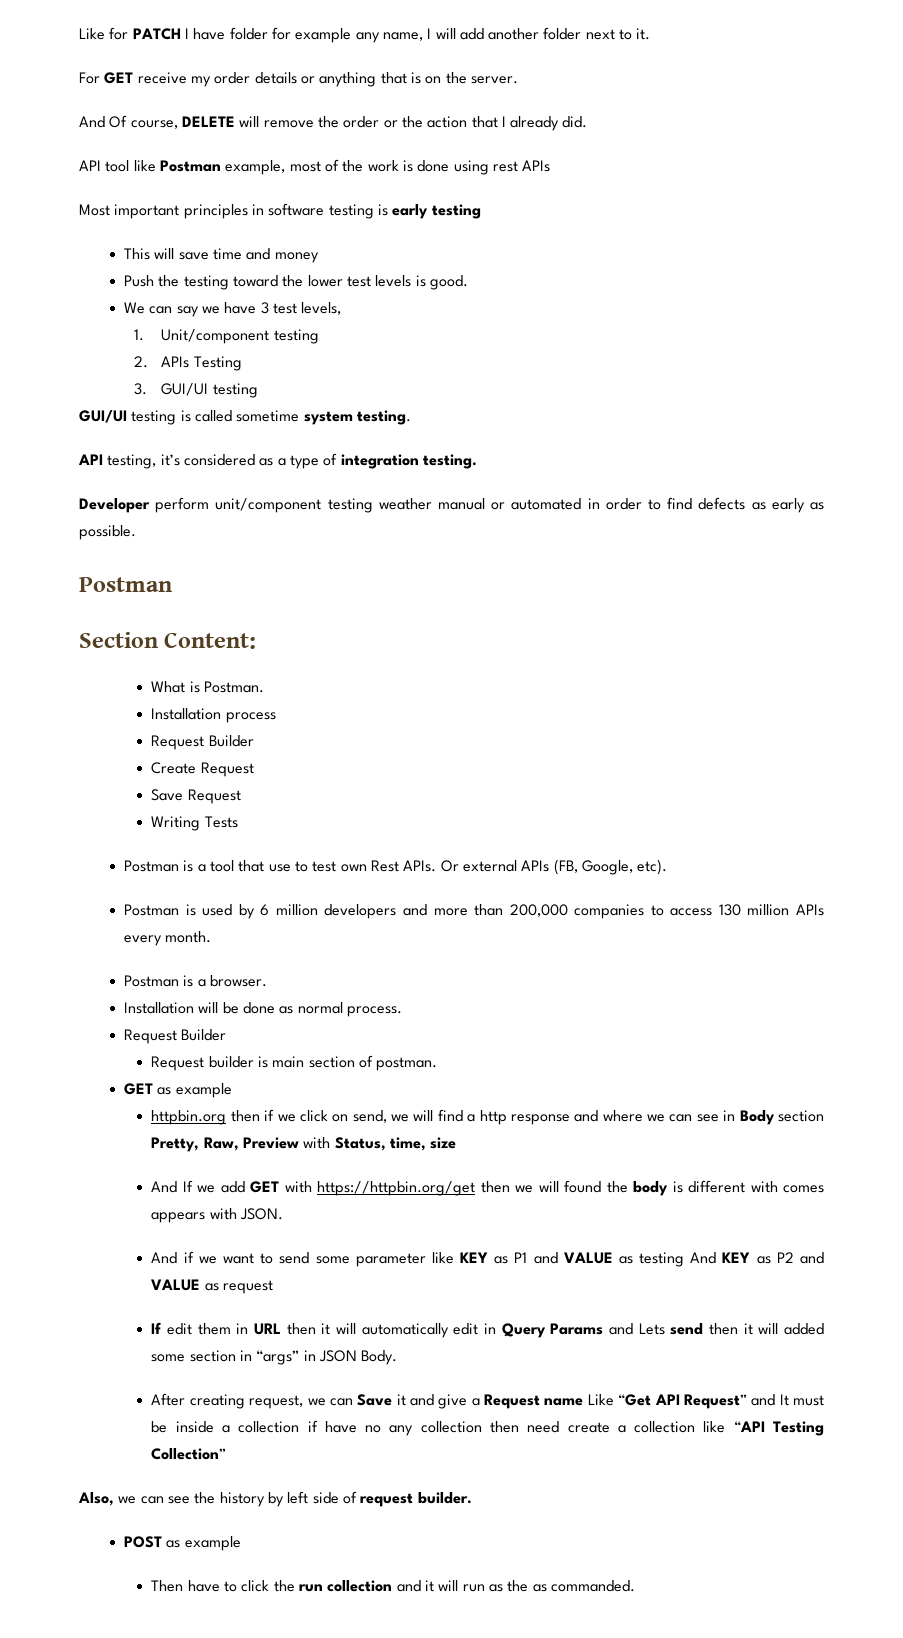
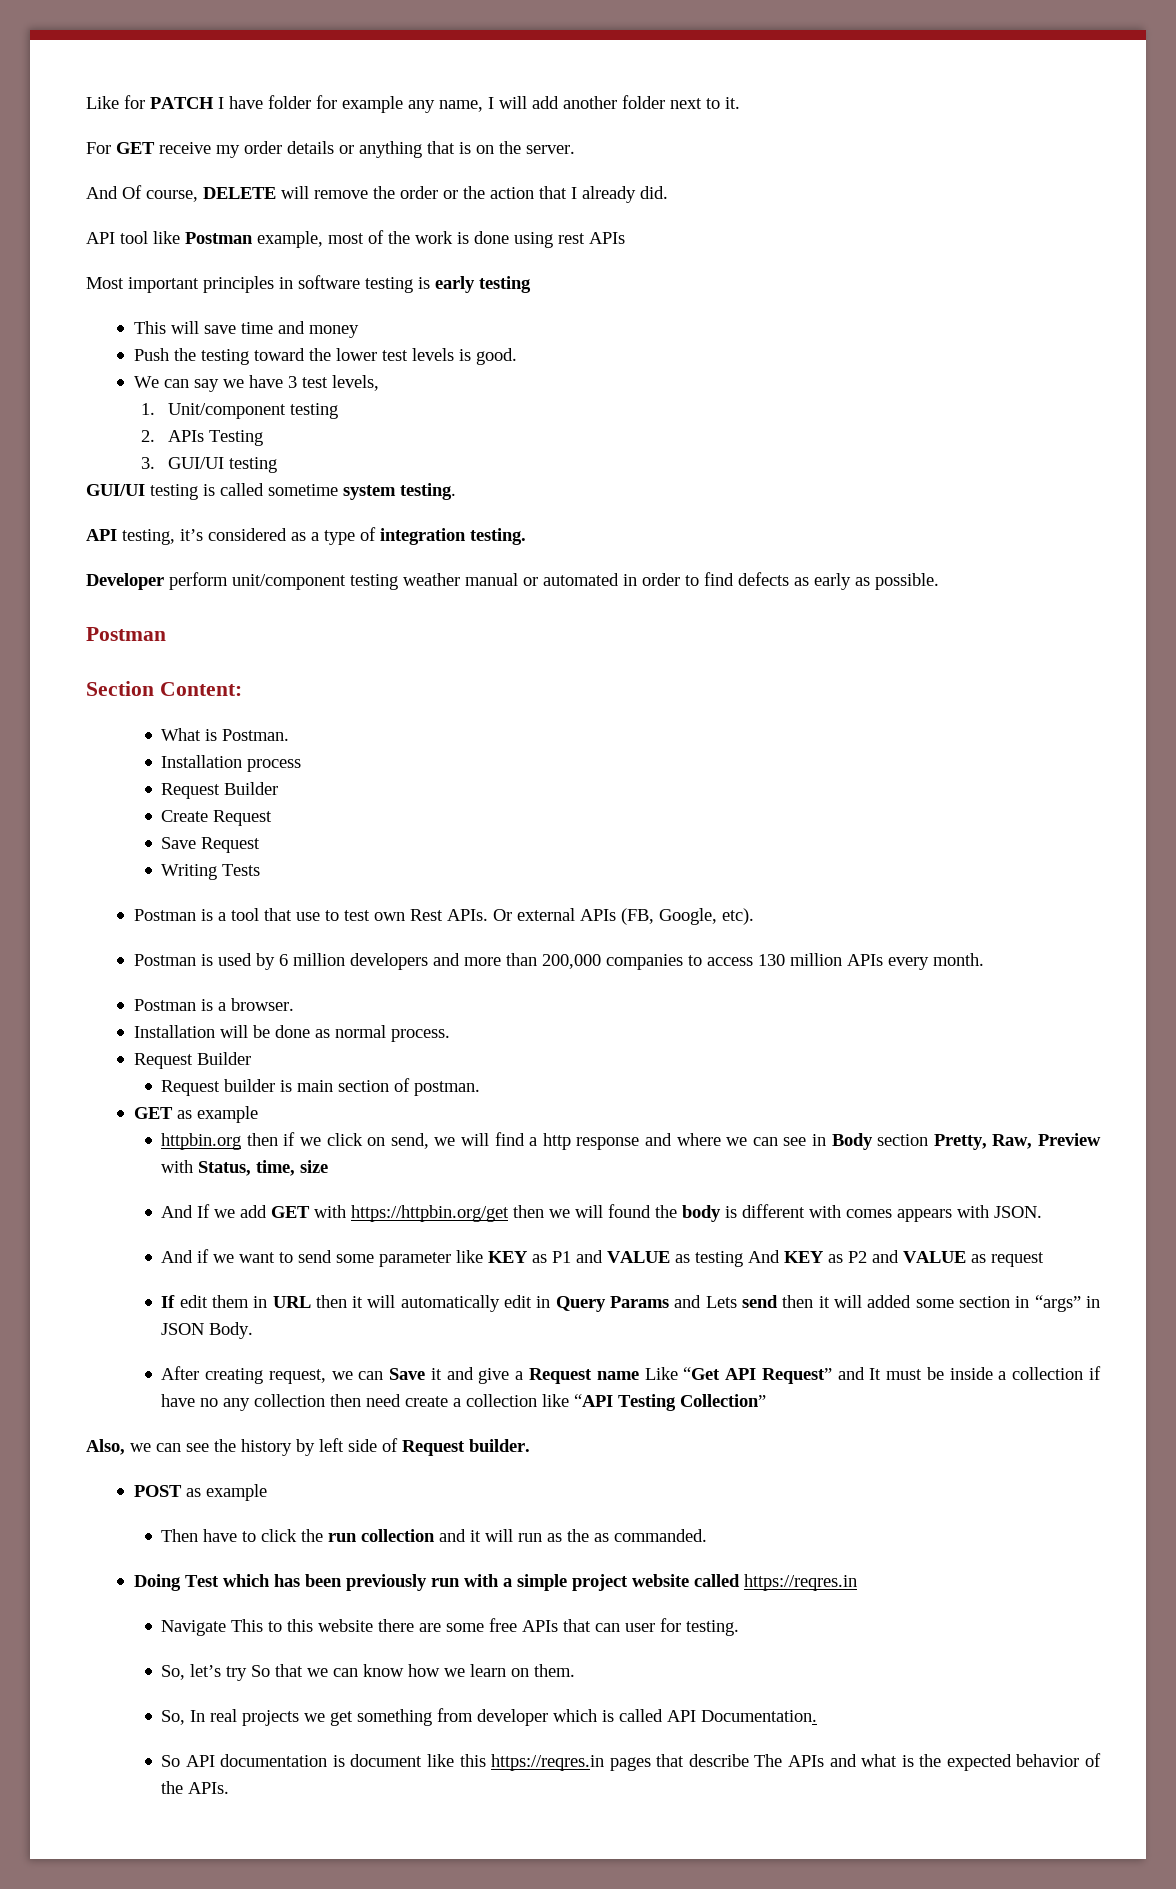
[360,1493,414,1507] request -> [402,1440,465,1456] Request
(635, 1586) none -> [133,1574,857,1591] [161,1618,740,1636] [161,1664,576,1681] [161,1708,818,1726] [161,1753,1101,1771] [161,1781,230,1794] // Doing Test which has been previously run with a simple project website called https://reqres.in // Navigate This to this website there are some free APIs that can user for testing. // So, let’s try So that we can know how we learn on them. // So, In real projects we get something from developer which is called API Documentation. // So API documentation is document like this https://reqres.in pages that describe The APIs and what is the expected behavior of the APIs.

